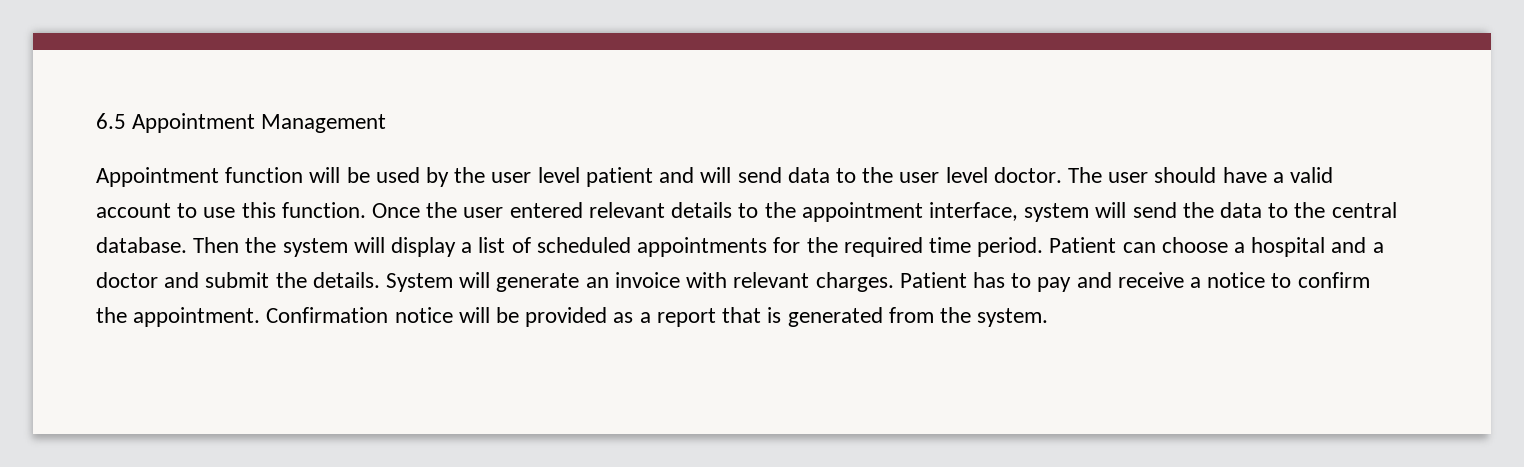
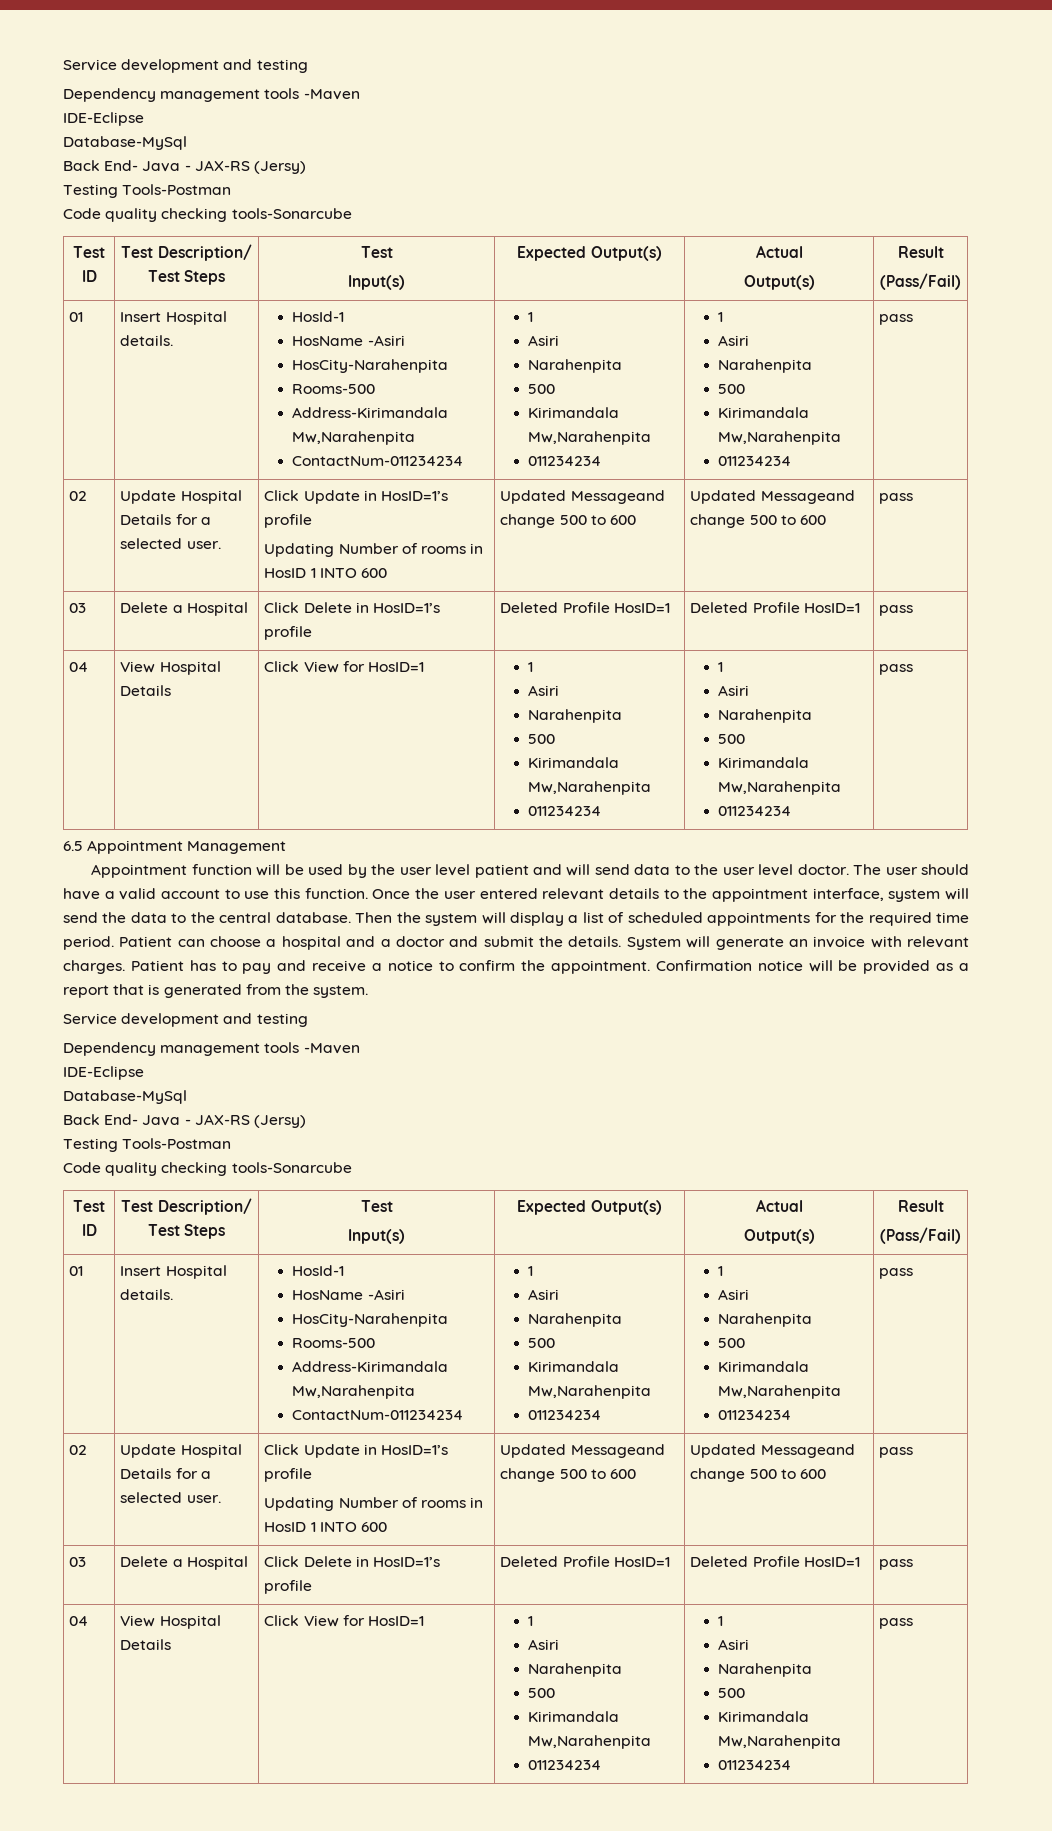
(96, 121) none -> [63,59,308,73] [63,88,360,102] [63,112,144,126] [63,136,187,150] [63,160,306,174] [63,184,232,198] [63,208,352,222] [73,246,105,258] [81,270,97,282] [121,244,252,261] [147,270,226,285] [360,246,393,258] [348,275,405,290] [517,246,662,261] [755,245,803,258] [743,275,815,290] [897,246,944,258] [880,273,961,290] [69,312,84,322] [120,311,227,325] [120,335,174,346] [292,311,345,322] [292,335,405,346] [292,359,449,373] [292,384,376,394] [292,407,449,418] [292,431,416,445] [292,456,464,466] [528,312,534,322] [528,335,560,346] [528,359,623,373] [528,384,556,394] [528,407,620,418] [528,431,652,445] [528,456,602,466] [718,312,724,322] [718,335,750,346] [718,359,813,373] [718,384,746,394] [718,407,810,418] [718,431,842,445] [718,456,792,466] [879,314,914,325] [69,491,88,501] [120,490,242,504] [120,514,211,525] [120,538,221,549] [264,490,448,504] [264,514,313,528] [264,543,484,557] [264,568,387,578] [500,490,665,504] [500,514,636,528] [690,490,855,504] [690,514,826,528] [879,493,914,504] [69,603,87,613] [120,602,248,616] [264,602,440,613] [264,626,313,640] [500,602,670,613] [690,602,860,613] [879,605,914,616] [69,662,89,672] [120,661,221,675] [120,685,172,696] [264,661,424,673] [528,662,534,672] [528,685,560,696] [528,709,623,723] [528,734,556,744] [528,757,620,768] [528,781,652,795] [528,806,602,816] [718,662,724,672] [718,685,750,696] [718,709,813,723] [718,734,746,744] [718,757,810,768] [718,781,842,795] [718,806,792,816] [879,664,914,675] Service development and testing // Dependency management tools -Maven // IDE-Eclipse // Database-MySql // Back End- Java - JAX-RS (Jersy) // Testing Tools-Postman // Code quality checking tools-Sonarcube // Test ID | Test Description/ Test Steps | Test // Input(s) | Expected Output(s) | Actual // Output(s) | Result // (Pass/Fail) // 01 | Insert Hospital details. | HosId-1 // HosName -Asiri // HosCity-Narahenpita // Rooms-500 // Address-Kirimandala Mw,Narahenpita // ContactNum-011234234 | 1 // Asiri // Narahenpita // 500 // Kirimandala Mw,Narahenpita // 011234234 | 1 // Asiri // Narahenpita // 500 // Kirimandala Mw,Narahenpita // 011234234 | pass // 02 | Update Hospital Details for a selected user. | Click Update in HosID=1’s profile // Updating Number of rooms in HosID 1 INTO 600 | Updated Messageand change 500 to 600 | Updated Messageand change 500 to 600 | pass // 03 | Delete a Hospital | Click Delete in HosID=1’s profile | Deleted Profile HosID=1 | Deleted Profile HosID=1 | pass // 04 | View Hospital Details | Click View for HosID=1 | 1 // Asiri // Narahenpita // 500 // Kirimandala Mw,Narahenpita // 011234234 | 1 // Asiri // Narahenpita // 500 // Kirimandala Mw,Narahenpita // 011234234 | pass //
(1049, 317) none -> [63,1013,308,1027] [63,1042,360,1056] [63,1066,144,1080] [63,1090,187,1104] [63,1114,306,1128] [63,1138,232,1152] [63,1162,352,1176] [73,1200,105,1212] [81,1224,97,1236] [121,1198,252,1215] [147,1224,226,1239] [360,1200,393,1212] [348,1229,405,1244] [517,1200,662,1215] [755,1199,803,1212] [743,1229,815,1244] [897,1200,944,1212] [880,1227,961,1244] [69,1266,84,1276] [120,1265,227,1279] [120,1289,174,1300] [292,1265,345,1276] [292,1289,405,1300] [292,1313,449,1327] [292,1338,376,1348] [292,1361,449,1372] [292,1385,416,1399] [292,1410,464,1420] [528,1266,534,1276] [528,1289,560,1300] [528,1313,623,1327] [528,1338,556,1348] [528,1361,620,1372] [528,1385,652,1399] [528,1410,602,1420] [718,1266,724,1276] [718,1289,750,1300] [718,1313,813,1327] [718,1338,746,1348] [718,1361,810,1372] [718,1385,842,1399] [718,1410,792,1420] [879,1268,914,1279] [69,1445,88,1455] [120,1444,242,1458] [120,1468,211,1479] [120,1492,221,1503] [264,1444,448,1458] [264,1468,313,1482] [264,1497,484,1511] [264,1522,387,1532] [500,1444,665,1458] [500,1468,636,1482] [690,1444,855,1458] [690,1468,826,1482] [879,1447,914,1458] [69,1557,87,1567] [120,1556,248,1570] [264,1556,440,1567] [264,1580,313,1594] [500,1556,670,1567] [690,1556,860,1567] [879,1559,914,1570] [69,1616,89,1626] [120,1615,221,1629] [120,1639,172,1650] [264,1615,424,1627] [528,1616,534,1626] [528,1639,560,1650] [528,1663,623,1677] [528,1688,556,1698] [528,1711,620,1722] [528,1735,652,1749] [528,1760,602,1770] [718,1616,724,1626] [718,1639,750,1650] [718,1663,813,1677] [718,1688,746,1698] [718,1711,810,1722] [718,1735,842,1749] [718,1760,792,1770] [879,1618,914,1629] // Service development and testing // Dependency management tools -Maven // IDE-Eclipse // Database-MySql // Back End- Java - JAX-RS (Jersy) // Testing Tools-Postman // Code quality checking tools-Sonarcube // Test ID | Test Description/ Test Steps | Test // Input(s) | Expected Output(s) | Actual // Output(s) | Result // (Pass/Fail) // 01 | Insert Hospital details. | HosId-1 // HosName -Asiri // HosCity-Narahenpita // Rooms-500 // Address-Kirimandala Mw,Narahenpita // ContactNum-011234234 | 1 // Asiri // Narahenpita // 500 // Kirimandala Mw,Narahenpita // 011234234 | 1 // Asiri // Narahenpita // 500 // Kirimandala Mw,Narahenpita // 011234234 | pass // 02 | Update Hospital Details for a selected user. | Click Update in HosID=1’s profile // Updating Number of rooms in HosID 1 INTO 600 | Updated Messageand change 500 to 600 | Updated Messageand change 500 to 600 | pass // 03 | Delete a Hospital | Click Delete in HosID=1’s profile | Deleted Profile HosID=1 | Deleted Profile HosID=1 | pass // 04 | View Hospital Details | Click View for HosID=1 | 1 // Asiri // Narahenpita // 500 // Kirimandala Mw,Narahenpita // 011234234 | 1 // Asiri // Narahenpita // 500 // Kirimandala Mw,Narahenpita // 011234234 | pass

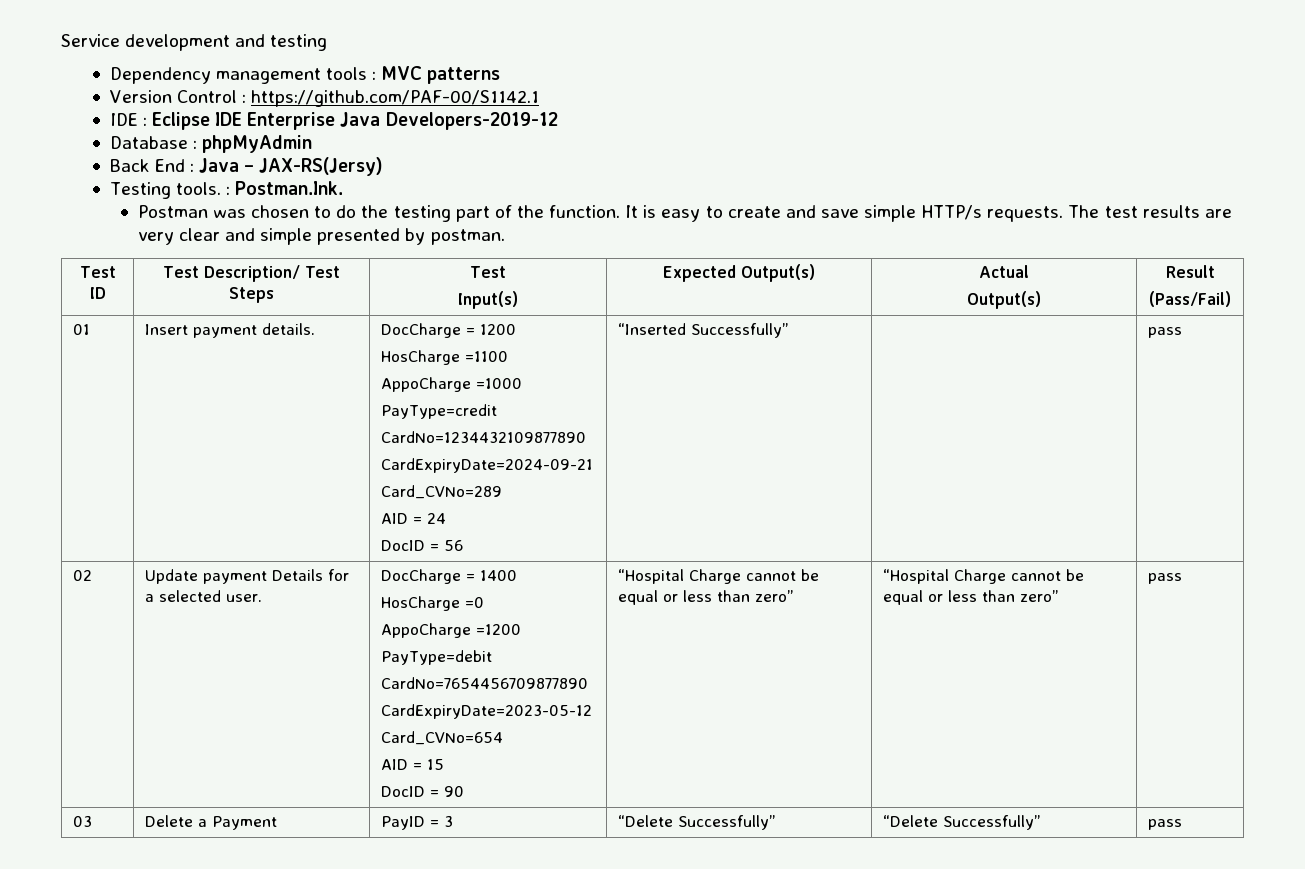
[63,59,308,73] [63,88,360,102] [63,112,144,126] [63,136,187,150] [63,160,306,174] [63,184,232,198] [63,208,352,222] Service development and testing // Dependency management tools -Maven // IDE-Eclipse // Database-MySql // Back End- Java - JAX-RS (Jersy) // Testing Tools-Postman // Code quality checking tools-Sonarcube -> [61,34,328,51] [109,66,501,84] [109,90,540,107] [109,112,558,130] [109,135,313,153] [109,157,384,176] [109,181,344,199] [137,205,1232,222] [137,228,505,245] Service development and testing // Dependency management tools : MVC patterns // Version Control : https://github.com/PAF-00/S1142.1 // IDE : Eclipse IDE Enterprise Java Developers-2019-12 // Database : phpMyAdmin // Back End : Java – JAX-RS(Jersy) // Testing tools. : Postman.Ink. // Postman was chosen to do the testing part of the function. It is easy to create and save simple HTTP/s requests. The test results are very clear and simple presented by postman.
[165,311,227,325] [120,335,174,346] [292,311,345,322] [292,335,405,346] [292,359,449,373] [292,384,376,394] [292,407,449,418] [292,431,416,445] [292,456,464,466] [528,312,534,322] [528,335,560,346] [528,359,623,373] [528,384,556,394] [528,407,620,418] [528,431,652,445] [528,456,602,466] [718,312,724,322] [718,335,750,346] [718,359,813,373] [718,384,746,394] [718,407,810,418] [718,431,842,445] [718,456,792,466] [879,314,914,325] [69,491,88,501] [120,490,242,504] [120,514,211,525] [120,538,221,549] [264,490,448,504] [264,514,313,528] [264,543,484,557] [264,568,387,578] [500,490,665,504] [500,514,636,528] [690,490,855,504] [690,514,826,528] [879,493,914,504] [69,603,87,613] [120,602,248,616] [264,602,440,613] [264,626,313,640] [500,602,670,613] [690,602,860,613] [879,605,914,616] [69,662,89,672] [120,661,221,675] [120,685,172,696] [264,661,424,673] [528,662,534,672] [528,685,560,696] [528,709,623,723] [528,734,556,744] [528,757,620,768] [528,781,652,795] [528,806,602,816] [718,662,724,672] [718,685,750,696] [718,709,813,723] [718,734,746,744] [718,757,810,768] [718,781,842,795] [718,806,792,816] [879,664,914,675] [63,840,287,854] [91,864,969,878] [63,888,970,902] [63,912,970,926] [63,936,969,950] [63,960,970,974] [63,984,369,998] [63,1013,308,1027] [63,1042,360,1056] [63,1066,144,1080] [63,1090,187,1104] [63,1114,306,1128] [63,1138,232,1152] [63,1162,352,1176] [73,1200,105,1212] [81,1224,97,1236] [121,1198,252,1215] [147,1224,226,1239] [360,1200,393,1212] [348,1229,405,1244] [517,1200,662,1215] [755,1199,803,1212] [743,1229,815,1244] [897,1200,944,1212] [880,1227,961,1244] [69,1266,84,1276] [120,1265,227,1279] [120,1289,174,1300] [292,1265,345,1276] [292,1289,405,1300] [292,1313,449,1327] [292,1338,376,1348] [292,1361,449,1372] [292,1385,416,1399] [292,1410,464,1420] [528,1266,534,1276] [528,1289,560,1300] [528,1313,623,1327] [528,1338,556,1348] [528,1361,620,1372] [528,1385,652,1399] [528,1410,602,1420] [718,1266,724,1276] [718,1289,750,1300] [718,1313,813,1327] [718,1338,746,1348] [718,1361,810,1372] [718,1385,842,1399] [718,1410,792,1420] [879,1268,914,1279] [69,1445,88,1455] [120,1444,242,1458] [120,1468,211,1479] [120,1492,221,1503] [264,1444,448,1458] [264,1468,313,1482] [264,1497,484,1511] [264,1522,387,1532] [500,1444,665,1458] [500,1468,636,1482] [690,1444,855,1458] [690,1468,826,1482] [879,1447,914,1458] [69,1557,87,1567] [120,1556,248,1570] [264,1556,440,1567] [264,1580,313,1594] [500,1556,670,1567] [690,1556,860,1567] [879,1559,914,1570] [69,1616,89,1626] [120,1615,221,1629] [120,1639,172,1650] [264,1615,424,1627] [528,1616,534,1626] [528,1639,560,1650] [528,1663,623,1677] [528,1688,556,1698] [528,1711,620,1722] [528,1735,652,1749] [528,1760,602,1770] [718,1616,724,1626] [718,1639,750,1650] [718,1663,813,1677] [718,1688,746,1698] [718,1711,810,1722] [718,1735,842,1749] [718,1760,792,1770] Hospital details. | HosId-1 // HosName -Asiri // HosCity-Narahenpita // Rooms-500 // Address-Kirimandala Mw,Narahenpita // ContactNum-011234234 | 1 // Asiri // Narahenpita // 500 // Kirimandala Mw,Narahenpita // 011234234 | 1 // Asiri // Narahenpita // 500 // Kirimandala Mw,Narahenpita // 011234234 | pass // 02 | Update Hospital Details for a selected user. | Click Update in HosID=1’s profile // Updating Number of rooms in HosID 1 INTO 600 | Updated Messageand change 500 to 600 | Updated Messageand change 500 to 600 | pass // 03 | Delete a Hospital | Click Delete in HosID=1’s profile | Deleted Profile HosID=1 | Deleted Profile HosID=1 | pass // 04 | View Hospital Details | Click View for HosID=1 | 1 // Asiri // Narahenpita // 500 // Kirimandala Mw,Narahenpita // 011234234 | 1 // Asiri // Narahenpita // 500 // Kirimandala Mw,Narahenpita // 011234234 | pass // 6.5 Appointment Management // Appointment function will be used by the user level patient and will send data to the user level doctor. The user should have a valid account to use this function. Once the user entered relevant details to the appointment interface, system will send the data to the central database. Then the system will display a list of scheduled appointments for the required time period. Patient can choose a hospital and a doctor and submit the details. System will generate an invoice with relevant charges. Patient has to pay and receive a notice to confirm the appointment. Confirmation notice will be provided as a report that is generated from the system. // Service development and testing // Dependency management tools -Maven // IDE-Eclipse // Database-MySql // Back End- Java - JAX-RS (Jersy) // Testing Tools-Postman // Code quality checking tools-Sonarcube // Test ID | Test Description/ Test Steps | Test // Input(s) | Expected Output(s) | Actual // Output(s) | Result // (Pass/Fail) // 01 | Insert Hospital details. | HosId-1 // HosName -Asiri // HosCity-Narahenpita // Rooms-500 // Address-Kirimandala Mw,Narahenpita // ContactNum-011234234 | 1 // Asiri // Narahenpita // 500 // Kirimandala Mw,Narahenpita // 011234234 | 1 // Asiri // Narahenpita // 500 // Kirimandala Mw,Narahenpita // 011234234 | pass // 02 | Update Hospital Details for a selected user. | Click Update in HosID=1’s profile // Updating Number of rooms in HosID 1 INTO 600 | Updated Messageand change 500 to 600 | Updated Messageand change 500 to 600 | pass // 03 | Delete a Hospital | Click Delete in HosID=1’s profile | Deleted Profile HosID=1 | Deleted Profile HosID=1 | pass // 04 | View Hospital Details | Click View for HosID=1 | 1 // Asiri // Narahenpita // 500 // Kirimandala Mw,Narahenpita // 011234234 | 1 // Asiri // Narahenpita // 500 // Kirimandala Mw,Narahenpita // 011234234 -> [192,323,315,338] [380,323,516,338] [380,350,508,365] [380,377,522,392] [380,404,497,419] [380,431,586,443] [380,458,593,473] [380,485,502,499] [380,513,446,524] [380,540,463,551] [617,323,788,338] [1147,327,1182,338] [72,570,92,581] [144,569,349,584] [144,590,262,602] [380,569,517,584] [380,596,484,611] [380,623,521,638] [380,650,492,665] [380,677,588,689] [380,704,592,719] [380,731,503,745] [380,759,444,770] [380,786,464,797] [617,569,819,584] [617,590,793,605] [882,569,1084,584] [882,590,1058,605] [1147,573,1182,584] [72,816,92,827] [144,815,277,830] [380,816,453,830] [617,815,775,830] [882,815,1040,830] payment details. | DocCharge = 1200 // HosCharge =1100 // AppoCharge =1000 // PayType=credit // CardNo=1234432109877890 // CardExpiryDate=2024-09-21 // Card_CVNo=289 // AID = 24 // DocID = 56 | “Inserted Successfully” | | pass // 02 | Update payment Details for a selected user. | DocCharge = 1400 // HosCharge =0 // AppoCharge =1200 // PayType=debit // CardNo=7654456709877890 // CardExpiryDate=2023-05-12 // Card_CVNo=654 // AID = 15 // DocID = 90 | “Hospital Charge cannot be equal or less than zero” | “Hospital Charge cannot be equal or less than zero” | pass // 03 | Delete a Payment | PayID = 3 | “Delete Successfully” | “Delete Successfully”

